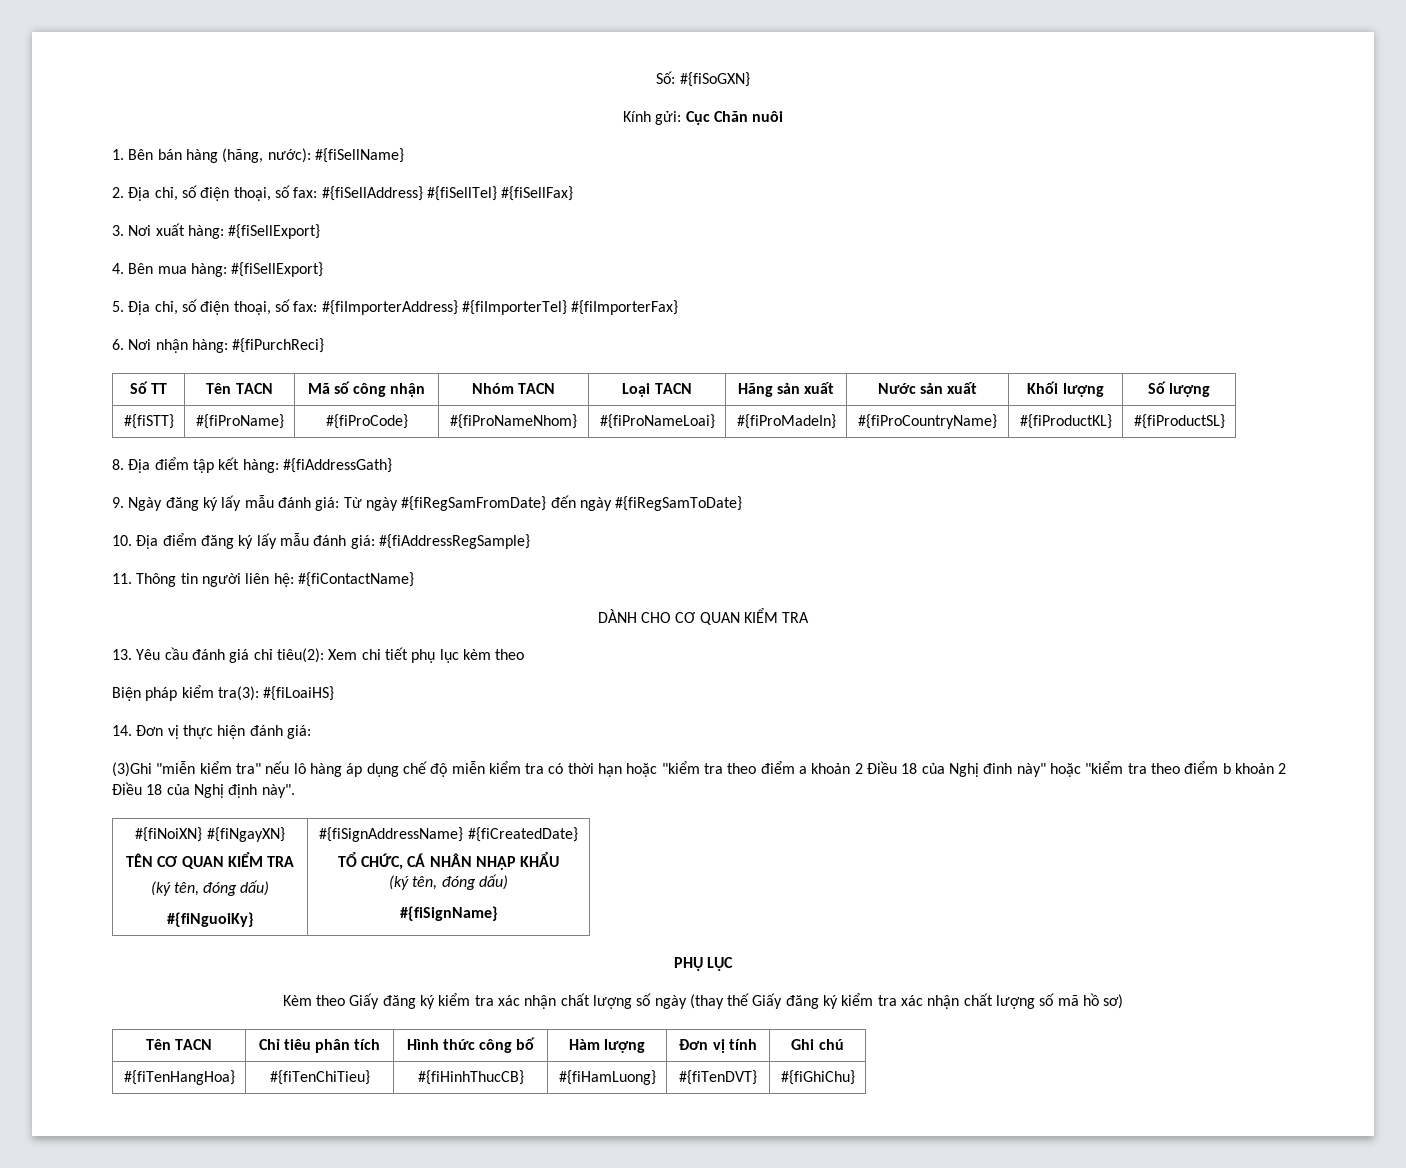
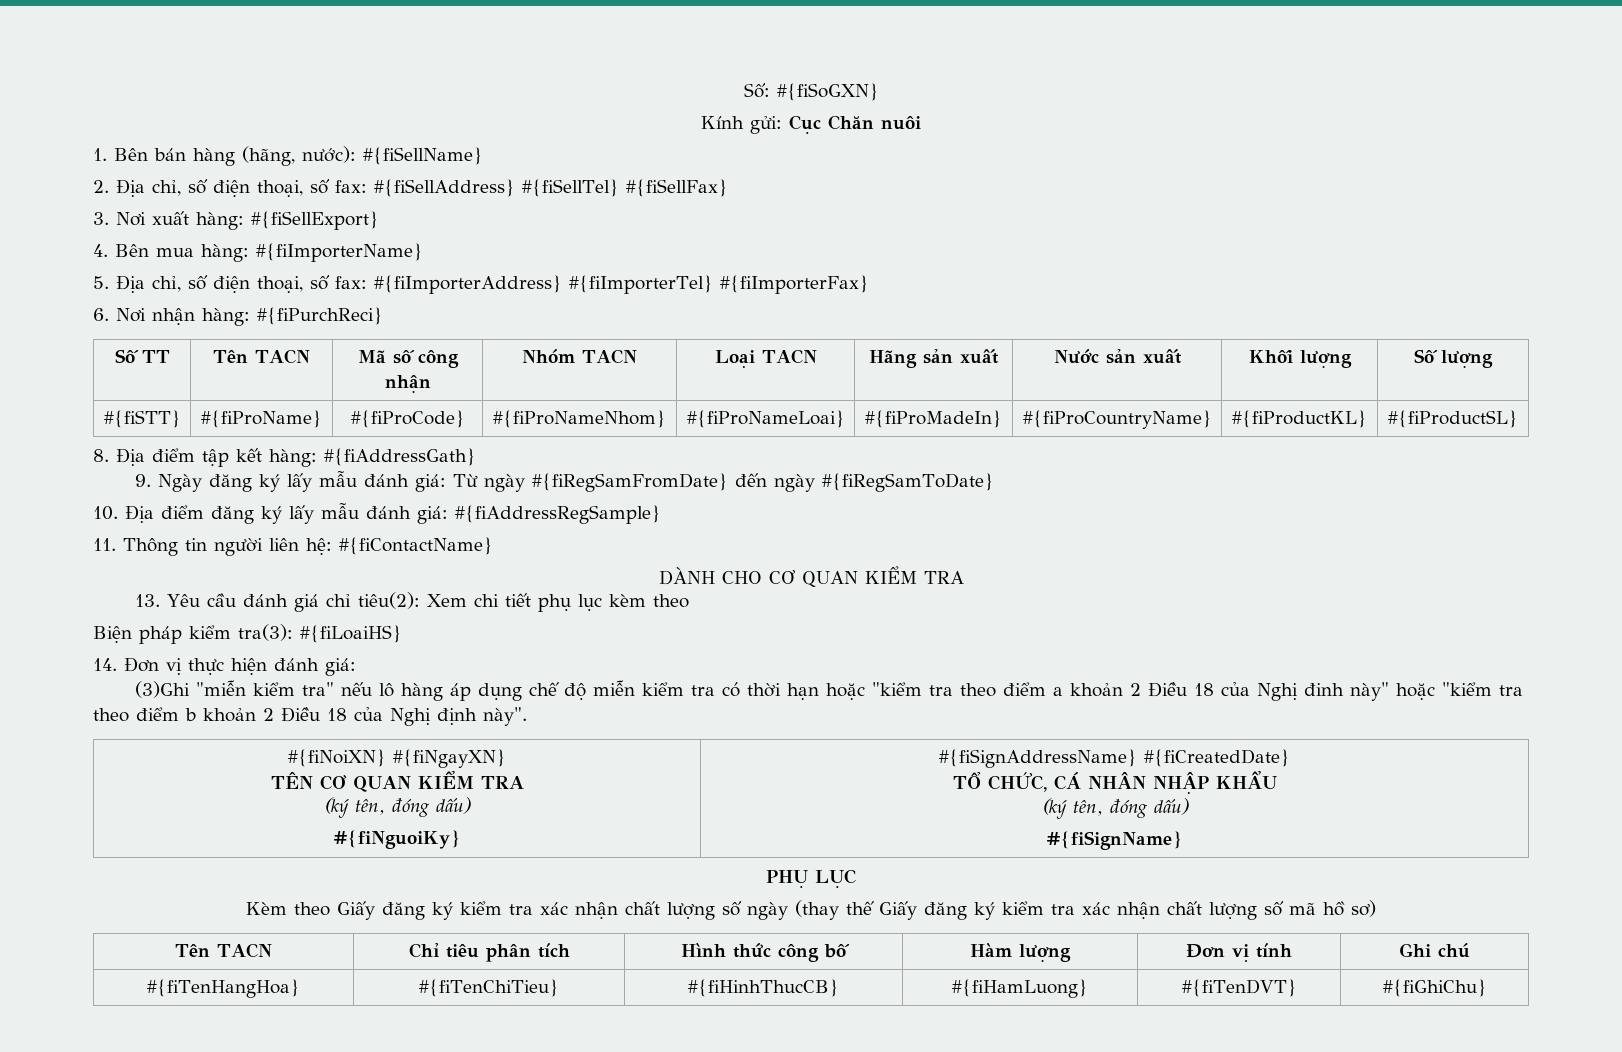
[231,262,324,277] #{fiSellExport} -> [256,243,423,262] #{fiImporterName}

